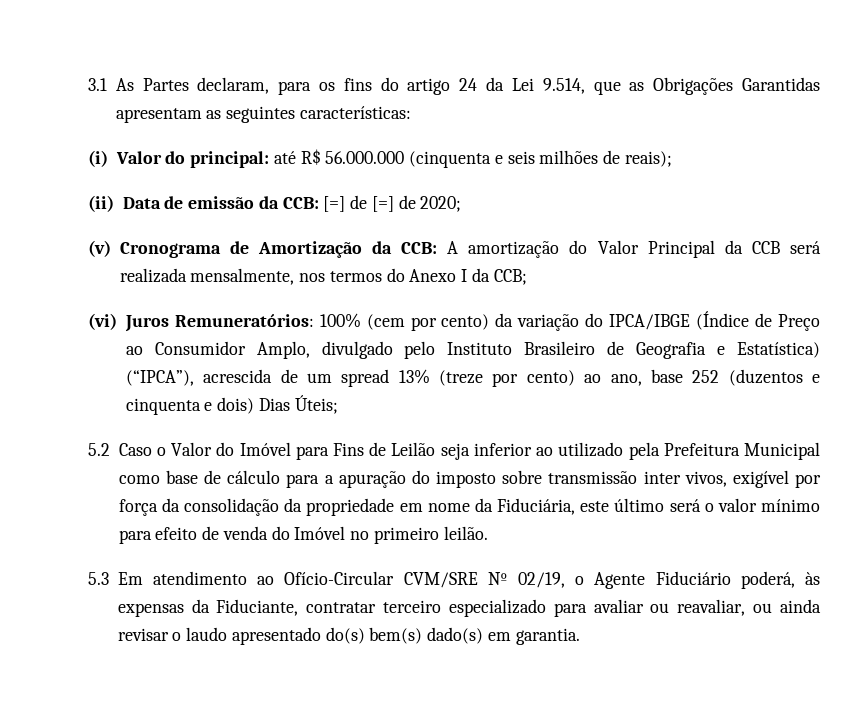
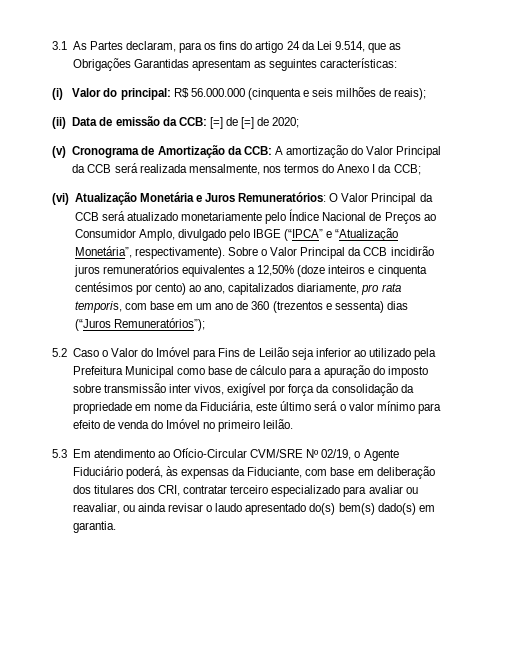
[273,151,296,164] até -> (171, 94) none
[124,311,820,332] Juros Remuneratórios: 100% (cem por cento) da variação do IPCA/IBGE (Índice de Preço -> [74,192,433,205] [74,209,421,224] Atualização Monetária e Juros Remuneratórios: O Valor Principal da CCB será atualizado monetariamente pelo Índice Nacional de Preços
[447,341,820,359] [125,369,820,387] [125,395,338,415] Instituto Brasileiro de Geografia e Estatística) (“IPCA”), acrescida de um spread 13% (treze por cento) ao ano, base 252 (duzentos e cinquenta e dois) Dias Úteis; -> [253,228,399,241] [74,246,434,259] [73,264,427,277] [74,282,401,295] [74,301,408,313] [74,318,205,331] IBGE (“IPCA” e “Atualização Monetária”, respectivamente). Sobre o Valor Principal da CCB incidirão juros remuneratórios equivalentes a 12,50% (doze inteiros e cinquenta centésimos por cento) ao ano, capitalizados diariamente, pro rata temporis, com base em um ano de 360 (trezentos e sessenta) dias (“Juros Remuneratórios”);
(299, 607) none -> [305,466,435,479] [72,485,181,496] com base em deliberação dos titulares dos CRI,

